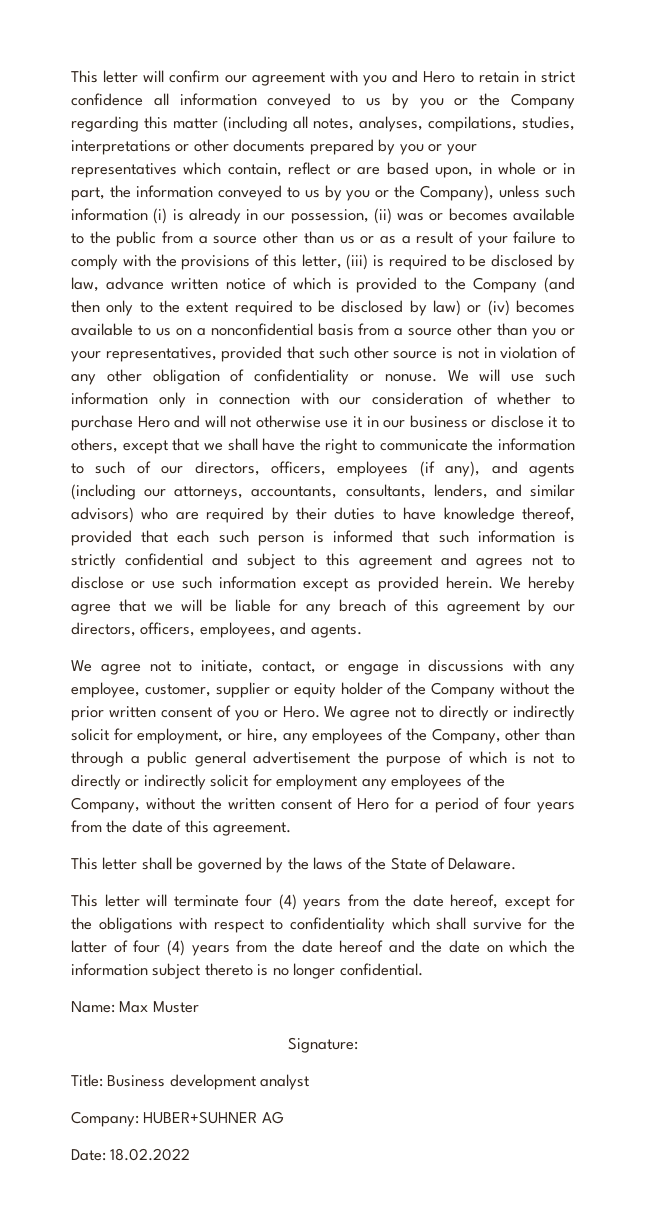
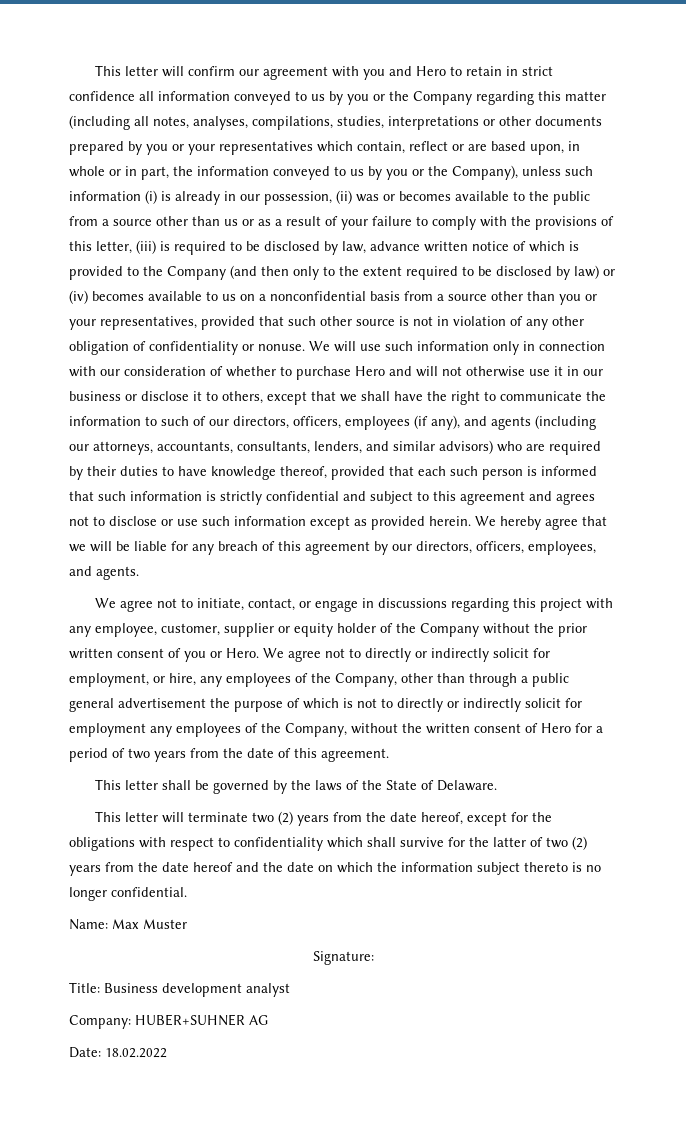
(505, 665) none -> [451,598,583,612] regarding this project
[504,797,531,810] four -> [128,748,150,759] two
[245,894,297,910] four (4) -> [252,811,294,825] two (2)
[133,940,185,956] four (4) -> [546,836,587,850] two (2)

